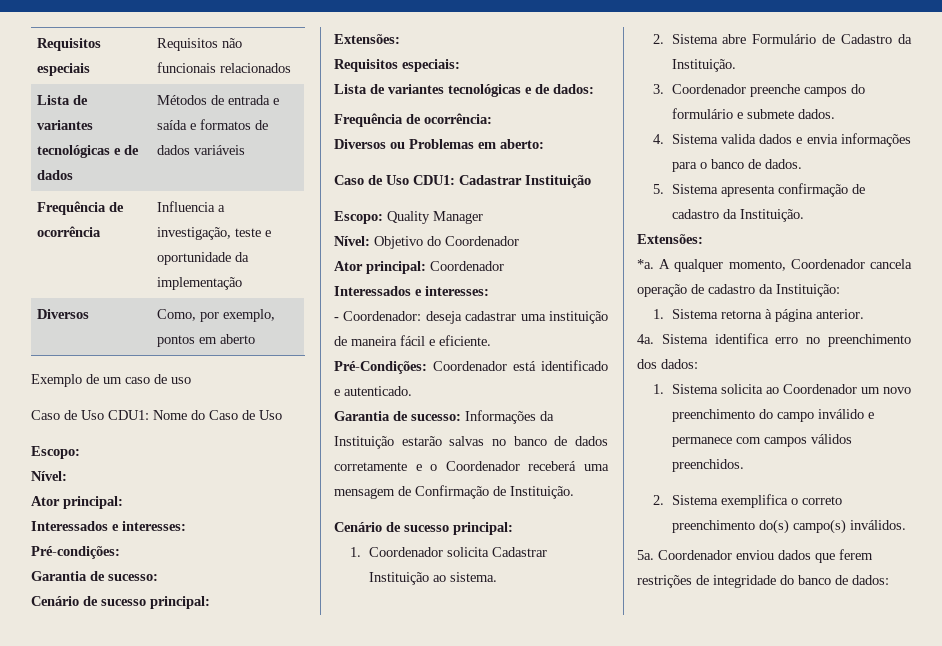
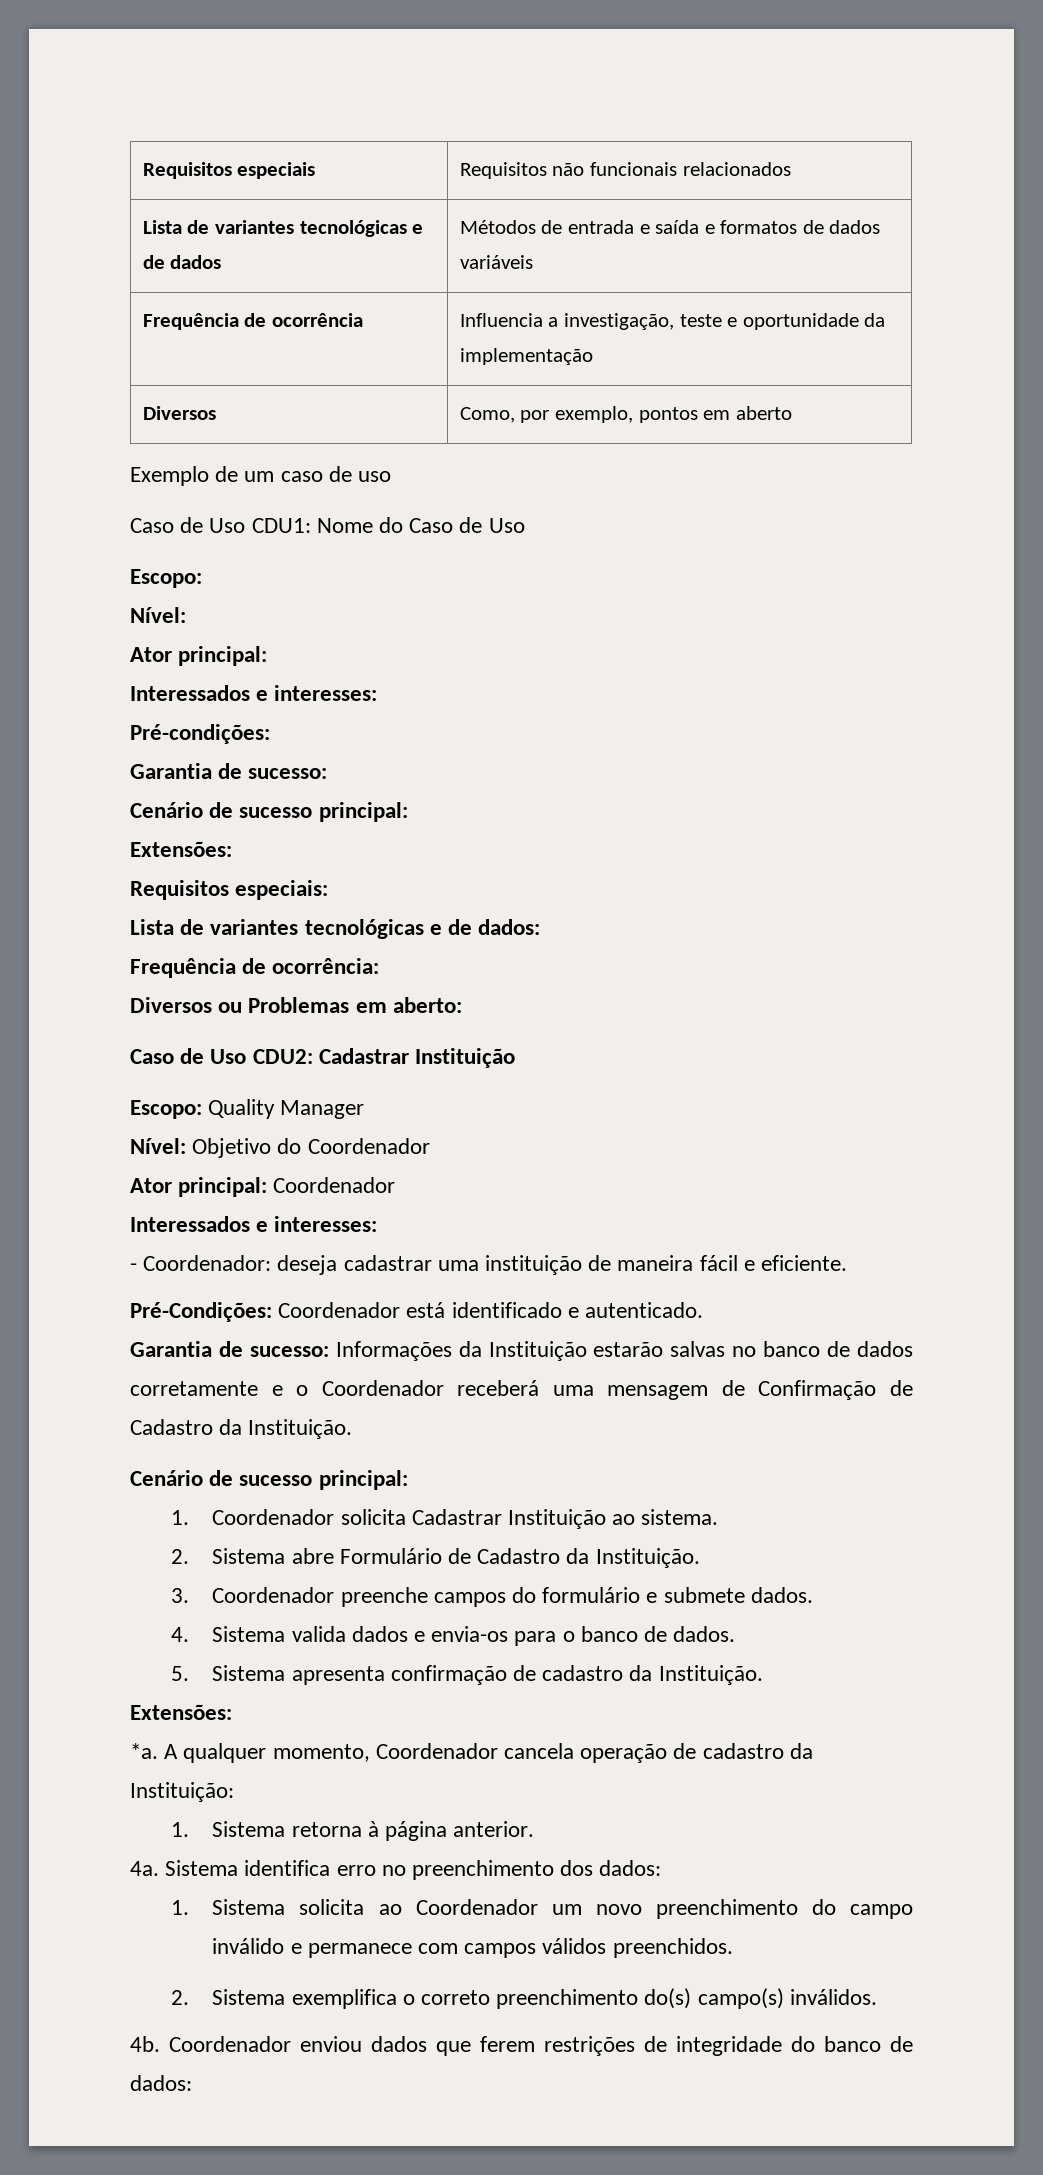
[413,175,455,185] CDU1: -> [252,1049,313,1064] CDU2:
(506, 491) none -> [130,1419,243,1435] Cadastro da
[806,133,911,147] envia informações -> [431,1626,509,1642] envia-os
[637,550,654,560] 5a. -> [130,2036,160,2052] 4b.

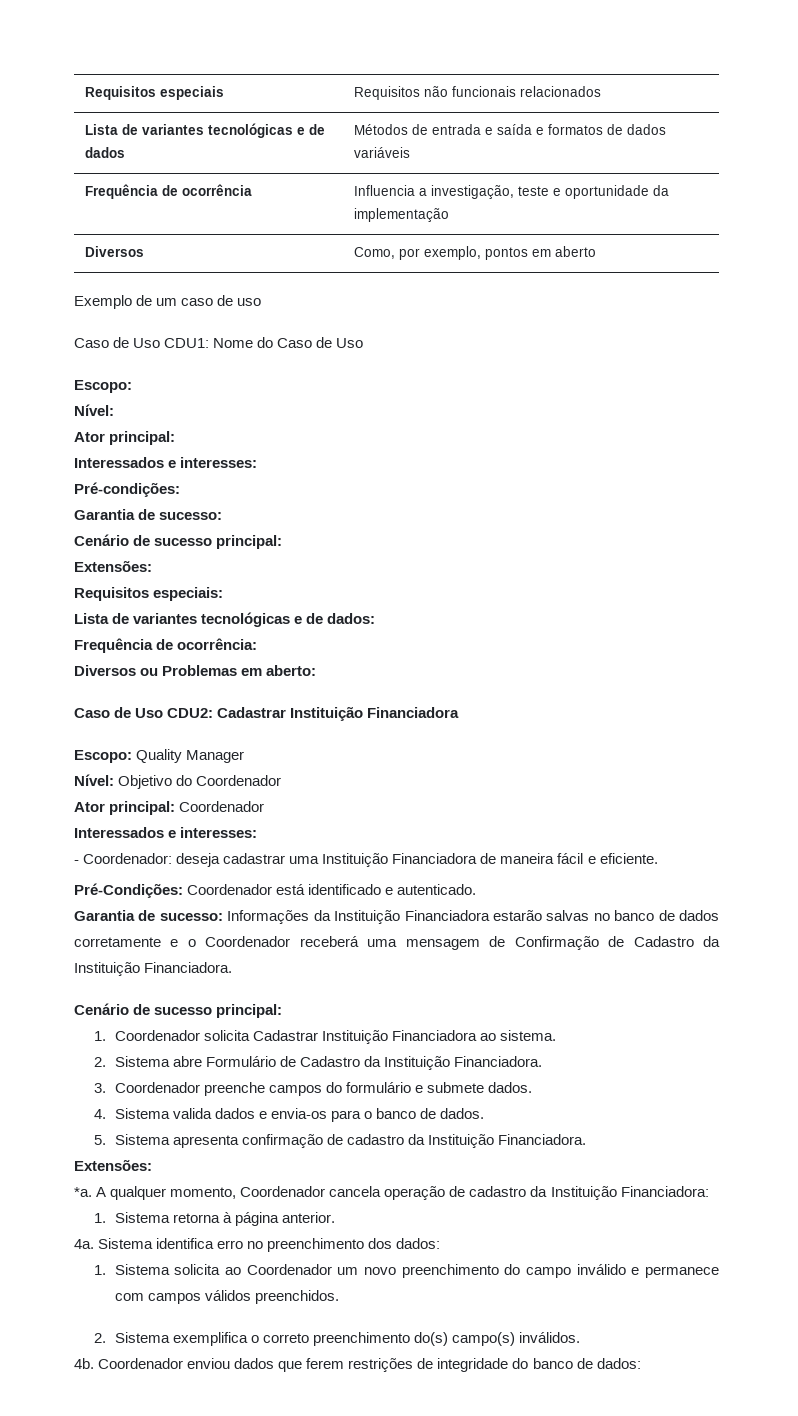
(516, 1058) none -> [367,707,460,718] Financiadora
[485,1255,583,1275] instituição -> [322,853,478,867] Instituição Financiadora
(587, 1351) none -> [404,910,490,921] Financiadora
[248,1419,353,1439] Instituição. -> [74,962,233,976] Instituição Financiadora.
(607, 1519) none -> [391,1030,477,1041] Financiadora
[595,1548,700,1568] Instituição. -> [383,1056,542,1070] Instituição Financiadora.
[658,1665,763,1685] Instituição. -> [427,1134,586,1148] Instituição Financiadora.
[130,1782,234,1802] Instituição: -> [550,1186,709,1200] Instituição Financiadora:

